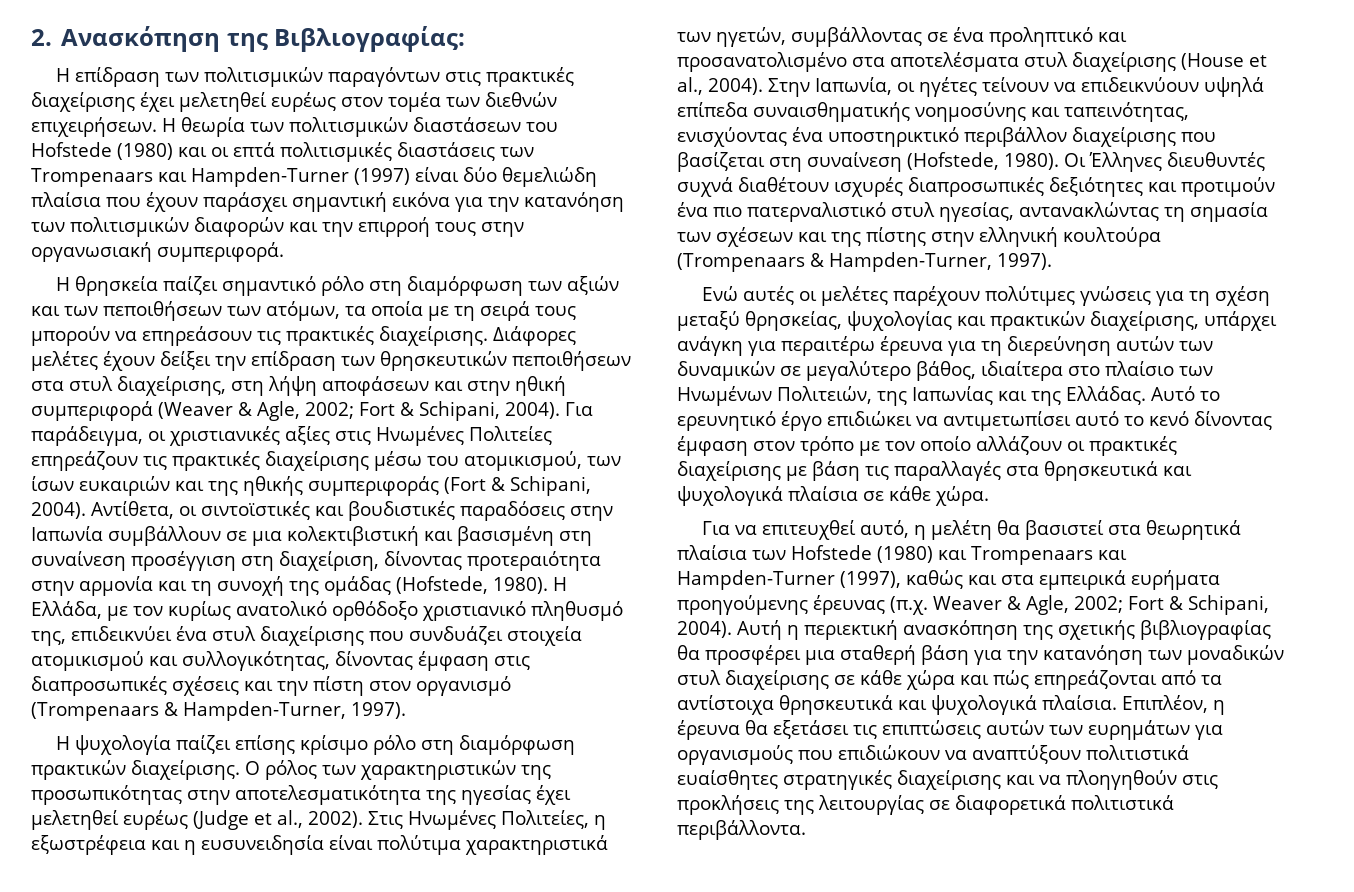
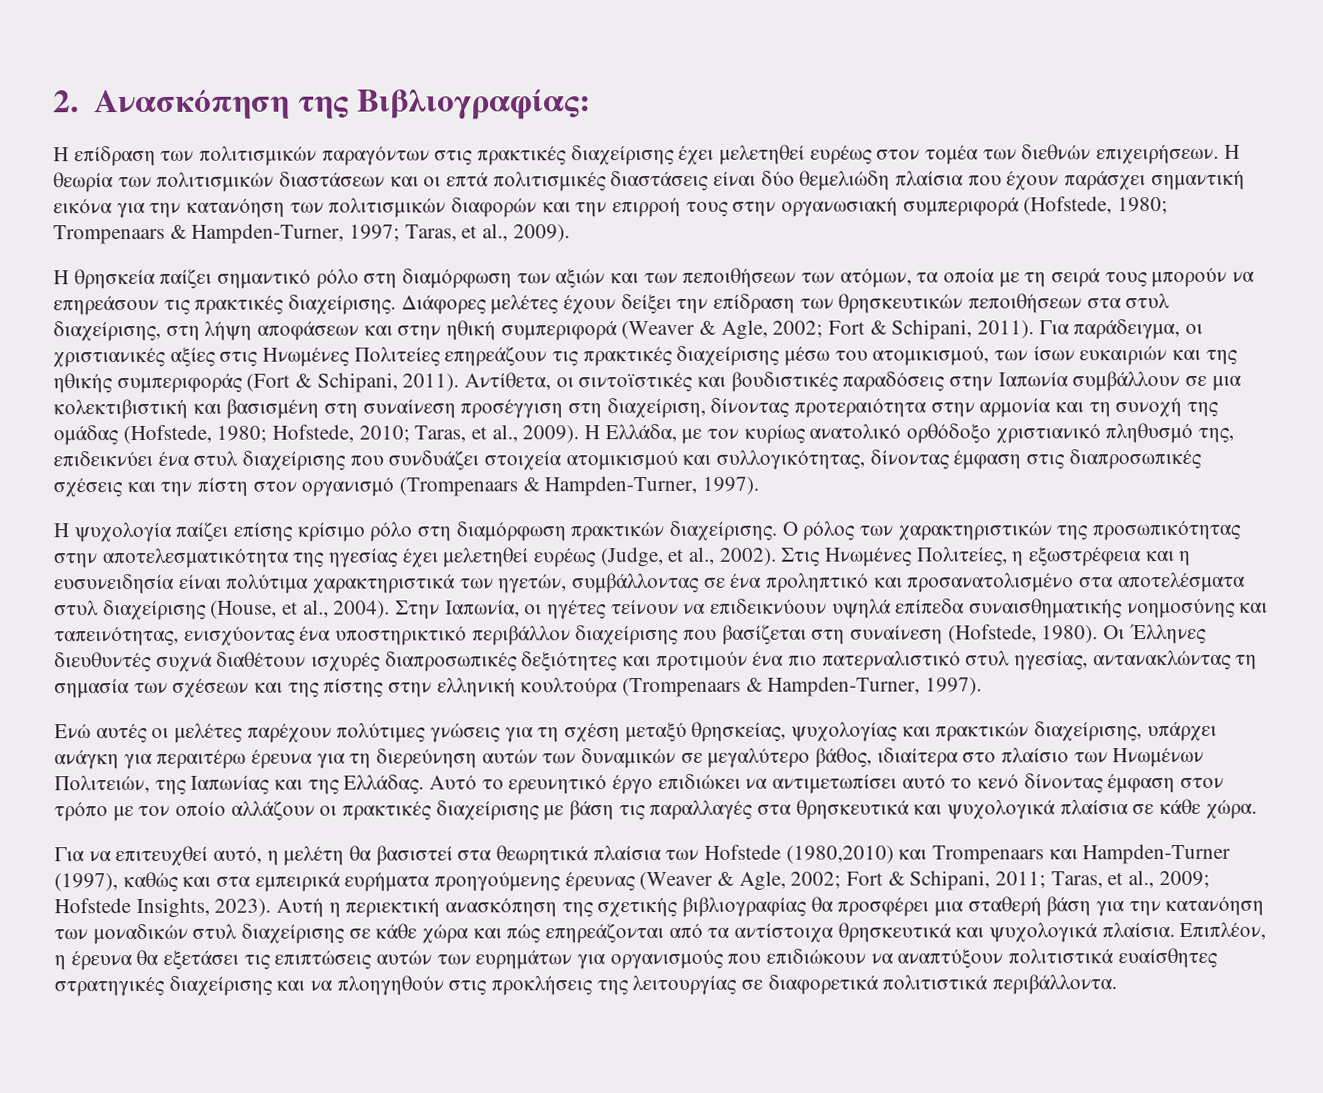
[525,122,558,132] [31,142,173,160] του Hofstede (1980) -> (386, 179) none
[500,147,534,157] [31,167,410,187] των Trompenaars και Hampden-Turner (1997) -> (710, 181) none
[157,242,284,262] συμπεριφορά. -> [902,196,1169,217] [53,223,570,245] συμπεριφορά (Hofstede, 1980; Trompenaars & Hampden-Turner, 1997; Taras, et al., 2009).
[505,402,560,419] 2004). -> [977,320,1035,339] 2011).
[31,502,86,519] 2004). -> [402,373,460,392] 2011).
[493,577,548,594] 1980). -> [216,424,580,444] 1980; Hofstede, 2010; Taras, et al., 2009).
[193,810,249,830] (Judge -> [600,546,664,568] (Judge,
[1181,53,1244,70] (House -> [210,600,278,619] (House,
[877,546,933,563] (1980) -> [785,845,894,864] (1980,2010)
[890,595,1269,615] [677,621,732,638] (π.χ. Weaver & Agle, 2002; Fort & Schipani, 2004). -> [639,870,1210,891] [54,897,272,919] (Weaver & Agle, 2002; Fort & Schipani, 2011; Taras, et al., 2009; Hofstede Insights, 2023).

